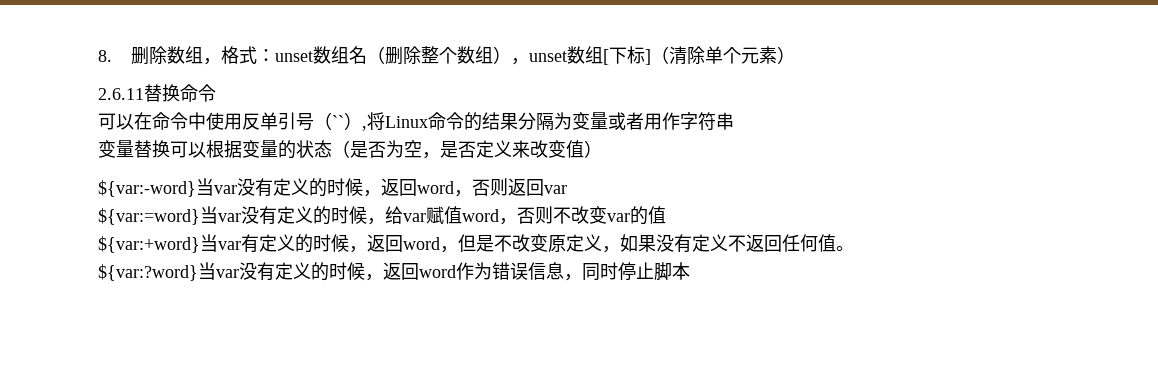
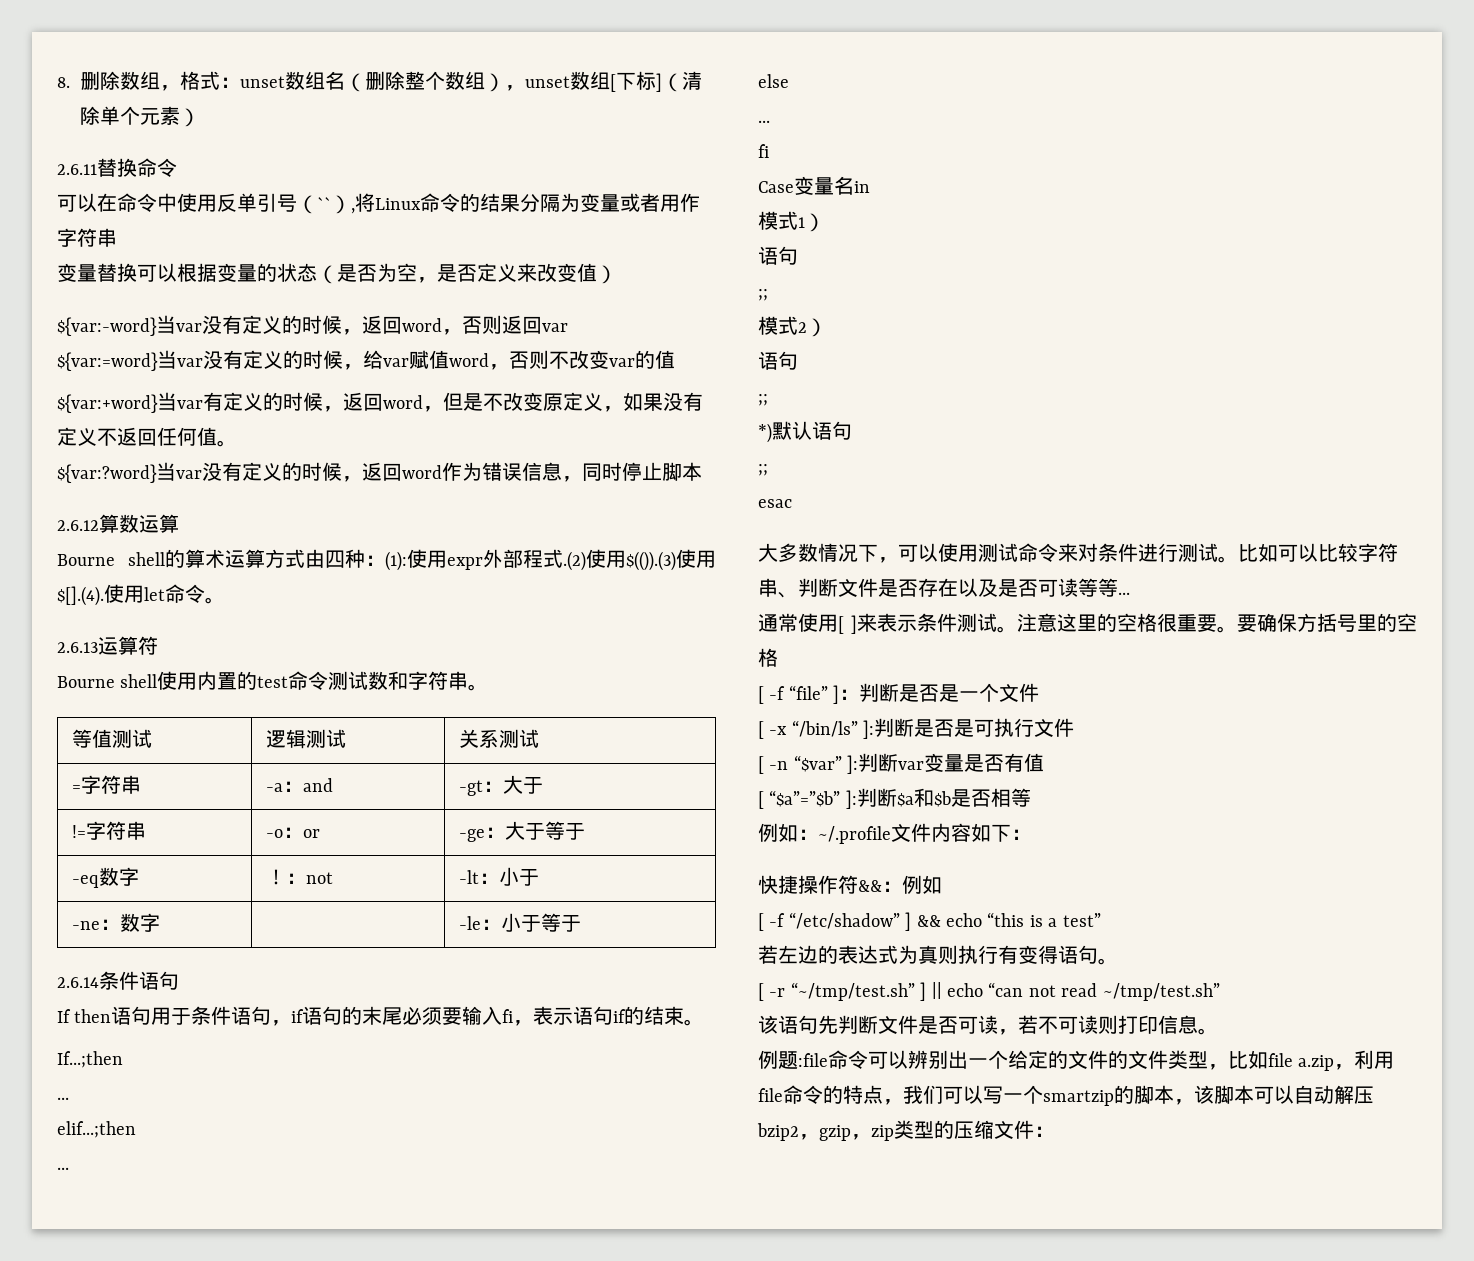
(690, 271) none -> [57,514,179,533] [57,549,716,571] [57,584,225,606] [57,636,158,655] [57,671,489,691] [71,729,152,748] [265,729,346,749] [458,729,539,748] [71,775,141,794] [265,778,333,792] [458,775,543,796] [71,821,146,840] [265,827,320,838] [458,821,585,842] [71,867,139,888] [265,869,333,885] [458,867,539,886] [71,913,160,932] [458,913,581,932] [57,971,179,990] [57,1006,705,1026] [57,1051,123,1068] [57,1097,69,1100] [57,1121,136,1138] [57,1167,69,1170] [758,74,789,88] [758,120,770,123] [758,144,769,158] [758,176,870,195] [758,211,825,232] [758,246,798,265] [758,289,768,301] [758,316,827,337] [758,351,798,370] [758,394,768,406] [758,421,852,443] [758,464,768,476] [758,499,792,508] [758,543,1398,563] [758,578,1130,598] [758,613,1417,634] [758,648,778,667] [758,683,1040,704] [758,718,1075,739] [758,753,1045,774] [758,788,1031,809] [758,823,1031,844] [758,875,942,894] [758,912,1101,931] [758,945,1118,965] [758,982,1220,1001] [758,1015,1218,1035] [758,1050,1395,1071] [758,1085,1374,1106] [757,1120,1054,1141] // 2.6.12算数运算 // Bourne shell的算术运算方式由四种：(1):使用expr外部程式.(2)使用$(()).(3)使用$[].(4).使用let命令。 // 2.6.13运算符 // Bourne shell使用内置的test命令测试数和字符串。 // 等值测试 | 逻辑测试 | 关系测试 // =字符串 | -a：and | -gt：大于 // !=字符串 | -o：or | -ge：大于等于 // -eq数字 | ！：not | -lt：小于 // -ne：数字 | | -le：小于等于 // 2.6.14条件语句 // If then语句用于条件语句，if语句的末尾必须要输入fi，表示语句if的结束。 // If...;then // ... // elif...;then // ... // else // ... // fi // Case变量名in // 模式1） // 语句 // ;; // 模式2） // 语句 // ;; // *)默认语句 // ;; // esac // 大多数情况下，可以使用测试命令来对条件进行测试。比如可以比较字符串、判断文件是否存在以及是否可读等等... // 通常使用[ ]来表示条件测试。注意这里的空格很重要。要确保方括号里的空格 // [ -f “file” ]：判断是否是一个文件 // [ -x “/bin/ls” ]:判断是否是可执行文件 // [ -n “$var” ]:判断var变量是否有值 // [ “$a”=”$b” ]:判断$a和$b是否相等 // 例如：~/.profile文件内容如下： // 快捷操作符&&：例如 // [ -f “/etc/shadow” ] && echo “this is a test” // 若左边的表达式为真则执行有变得语句。 // [ -r “~/tmp/test.sh” ] || echo “can not read ~/tmp/test.sh” // 该语句先判断文件是否可读，若不可读则打印信息。 // 例题:file命令可以辨别出一个给定的文件的文件类型，比如file a.zip，利用file命令的特点，我们可以写一个smartzip的脚本，该脚本可以自动解压bzip2，gzip，zip类型的压缩文件：

